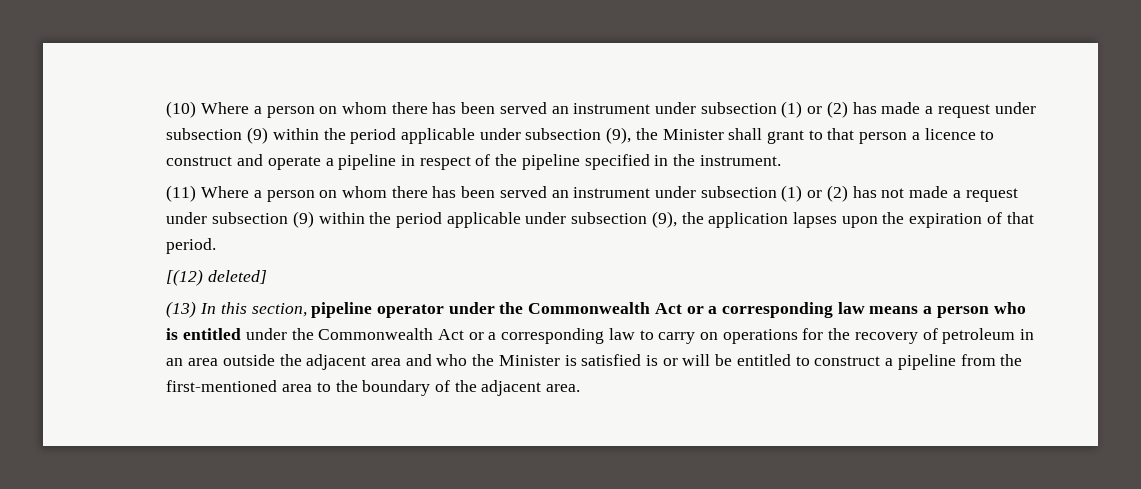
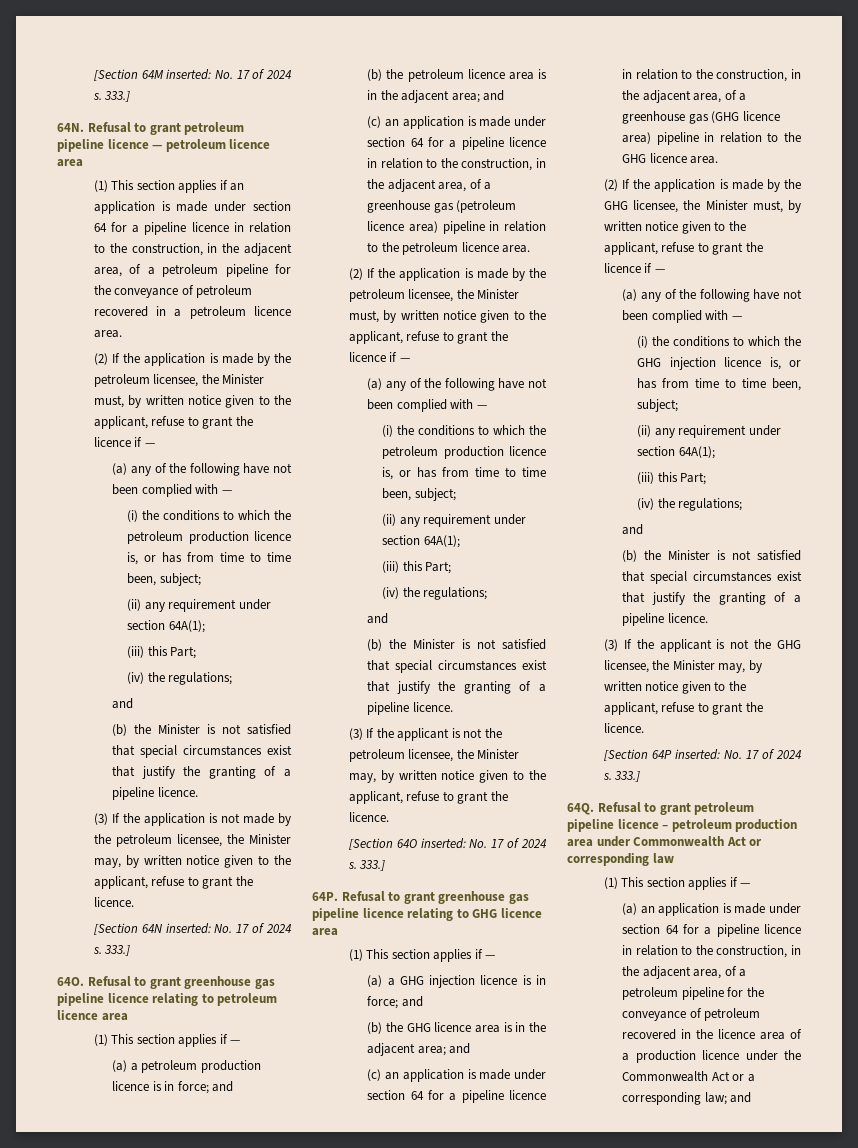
[166,101,1036,118] [166,127,995,144] [166,154,781,170] [166,185,1018,202] [166,211,1034,228] [166,238,217,254] [166,269,268,286] [166,301,1026,318] [166,328,1035,344] [166,354,1023,370] [166,380,581,396] (10) Where a person on whom there has been served an instrument under subsection (1) or (2) has made a request under subsection (9) within the period applicable under subsection (9), the Minister shall grant to that person a licence to construct and operate a pipeline in respect of the pipeline specified in the instrument. // (11) Where a person on whom there has been served an instrument under subsection (1) or (2) has not made a request under subsection (9) within the period applicable under subsection (9), the application lapses upon the expiration of that period. // [(12) deleted] // (13) In this section, pipeline operator under the Commonwealth Act or a corresponding law means a person who is entitled under the Commonwealth Act or a corresponding law to carry on operations for the recovery of petroleum in an area outside the adjacent area and who the Minister is satisfied is or will be entitled to construct a pipeline from the first-mentioned area to the boundary of the adjacent area. -> [93,69,291,81] [92,91,131,102] [57,122,245,135] [57,139,271,152] [57,159,83,167] [93,180,245,193] [93,201,291,214] [93,222,291,235] [93,243,292,256] [93,264,291,277] [93,285,253,298] [93,306,291,319] [93,330,122,338] [93,353,291,366] [93,374,265,387] [93,395,291,408] [93,416,253,429] [93,437,155,447] [112,463,292,476] [112,484,232,497] [127,510,291,522] [127,531,291,544] [127,552,291,565] [127,573,201,586] [127,599,271,612] [127,620,205,633] [127,646,197,659] [127,672,233,685] [112,698,134,709] [112,724,291,736] [112,745,292,758] [112,766,291,779] [112,787,198,800] [93,813,291,826] [93,834,291,847] [93,855,291,868] [93,876,253,889] [93,897,134,907] [93,923,291,935] [92,945,131,956] [57,976,275,989] [57,993,278,1006] [57,1010,128,1021] [93,1034,241,1047] [112,1060,261,1073] [112,1081,234,1094] [367,69,547,82] [367,90,505,103] [367,116,546,129] [367,137,546,150] [367,158,546,171] [367,179,492,192] [367,200,517,213] [367,221,546,234] [367,242,531,255] [348,268,546,281] [348,289,520,302] [348,310,546,323] [348,331,508,344] [348,352,410,362] [367,378,547,391] [367,399,487,412] [382,425,546,437] [382,446,546,459] [382,467,546,480] [382,488,456,501] [382,514,526,527] [382,535,460,548] [382,561,452,574] [382,587,488,600] [367,613,389,624] [367,639,546,651] [367,660,547,673] [367,681,546,694] [367,702,453,715] [348,728,502,741] [348,749,520,762] [348,770,546,783] [348,791,508,804] [348,812,389,822] [348,838,546,850] [347,860,386,871] [312,891,529,904] [312,908,542,921] [312,928,338,936] [348,949,496,962] [367,975,546,988] [367,996,423,1009] [367,1022,546,1034] [367,1043,471,1056] [367,1069,546,1082] [367,1090,546,1103] [622,69,801,82] [622,90,747,103] [622,111,780,124] [622,132,801,145] [622,153,719,164] [603,179,801,192] [603,200,801,213] [603,221,746,234] [603,242,763,255] [603,263,665,273] [622,289,802,302] [622,310,742,323] [637,336,801,348] [637,357,801,370] [637,378,801,391] [637,399,679,412] [637,425,781,438] [637,446,715,459] [637,472,707,485] [637,498,743,511] [622,524,644,535] [622,550,801,562] [622,571,802,584] [622,592,801,605] [622,613,708,626] [603,639,801,652] [603,660,762,673] [603,681,746,694] [603,702,763,715] [603,723,644,733] [603,749,801,761] [602,771,641,782] [567,802,755,815] [567,819,798,832] [567,836,763,847] [567,853,674,866] [603,877,751,890] [622,903,801,916] [622,924,801,937] [622,945,801,958] [622,966,747,979] [622,987,764,1000] [622,1008,761,1021] [622,1029,802,1040] [622,1050,801,1063] [622,1071,755,1082] [622,1092,752,1105] [Section 64M inserted: No. 17 of 2024 s. 333.] // 64N. Refusal to grant petroleum pipeline licence — petroleum licence area // (1) This section applies if an application is made under section 64 for a pipeline licence in relation to the construction, in the adjacent area, of a petroleum pipeline for the conveyance of petroleum recovered in a petroleum licence area. // (2) If the application is made by the petroleum licensee, the Minister must, by written notice given to the applicant, refuse to grant the licence if — // (a) any of the following have not been complied with — // (i) the conditions to which the petroleum production licence is, or has from time to time been, subject; // (ii) any requirement under section 64A(1); // (iii) this Part; // (iv) the regulations; // and // (b) the Minister is not satisfied that special circumstances exist that justify the granting of a pipeline licence. // (3) If the application is not made by the petroleum licensee, the Minister may, by written notice given to the applicant, refuse to grant the licence. // [Section 64N inserted: No. 17 of 2024 s. 333.] // 64O. Refusal to grant greenhouse gas pipeline licence relating to petroleum licence area // (1) This section applies if — // (a) a petroleum production licence is in force; and // (b) the petroleum licence area is in the adjacent area; and // (c) an application is made under section 64 for a pipeline licence in relation to the construction, in the adjacent area, of a greenhouse gas (petroleum licence area) pipeline in relation to the petroleum licence area. // (2) If the application is made by the petroleum licensee, the Minister must, by written notice given to the applicant, refuse to grant the licence if — // (a) any of the following have not been complied with — // (i) the conditions to which the petroleum production licence is, or has from time to time been, subject; // (ii) any requirement under section 64A(1); // (iii) this Part; // (iv) the regulations; // and // (b) the Minister is not satisfied that special circumstances exist that justify the granting of a pipeline licence. // (3) If the applicant is not the petroleum licensee, the Minister may, by written notice given to the applicant, refuse to grant the licence. // [Section 64O inserted: No. 17 of 2024 s. 333.] // 64P. Refusal to grant greenhouse gas pipeline licence relating to GHG licence area // (1) This section applies if — // (a) a GHG injection licence is in force; and // (b) the GHG licence area is in the adjacent area; and // (c) an application is made under section 64 for a pipeline licence in relation to the construction, in the adjacent area, of a greenhouse gas (GHG licence area) pipeline in relation to the GHG licence area. // (2) If the application is made by the GHG licensee, the Minister must, by written notice given to the applicant, refuse to grant the licence if — // (a) any of the following have not been complied with — // (i) the conditions to which the GHG injection licence is, or has from time to time been, subject; // (ii) any requirement under section 64A(1); // (iii) this Part; // (iv) the regulations; // and // (b) the Minister is not satisfied that special circumstances exist that justify the granting of a pipeline licence. // (3) If the applicant is not the GHG licensee, the Minister may, by written notice given to the applicant, refuse to grant the licence. // [Section 64P inserted: No. 17 of 2024 s. 333.] // 64Q. Refusal to grant petroleum pipeline licence – petroleum production area under Commonwealth Act or corresponding law // (1) This section applies if — // (a) an application is made under section 64 for a pipeline licence in relation to the construction, in the adjacent area, of a petroleum pipeline for the conveyance of petroleum recovered in the licence area of a production licence under the Commonwealth Act or a corresponding law; and

